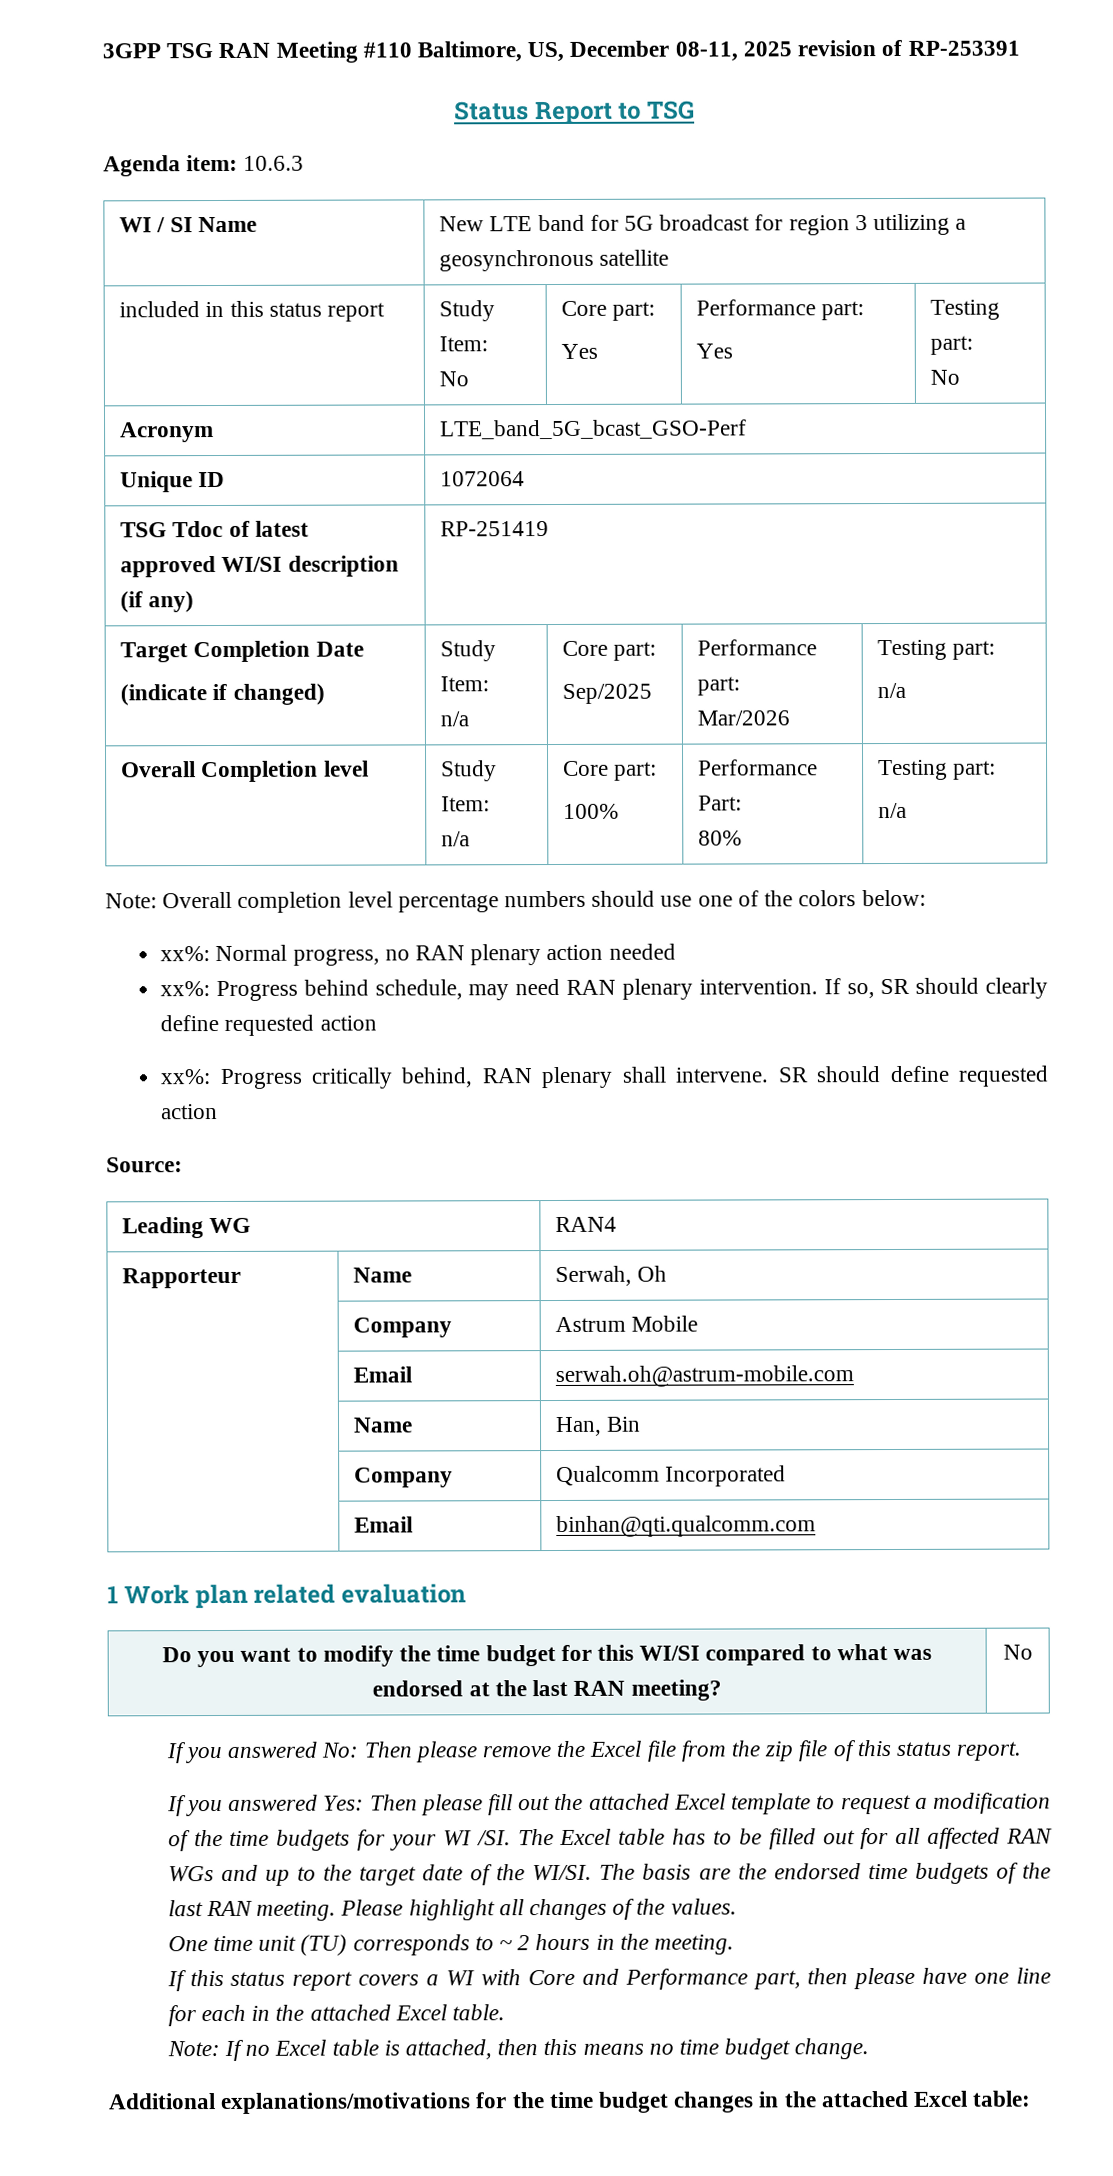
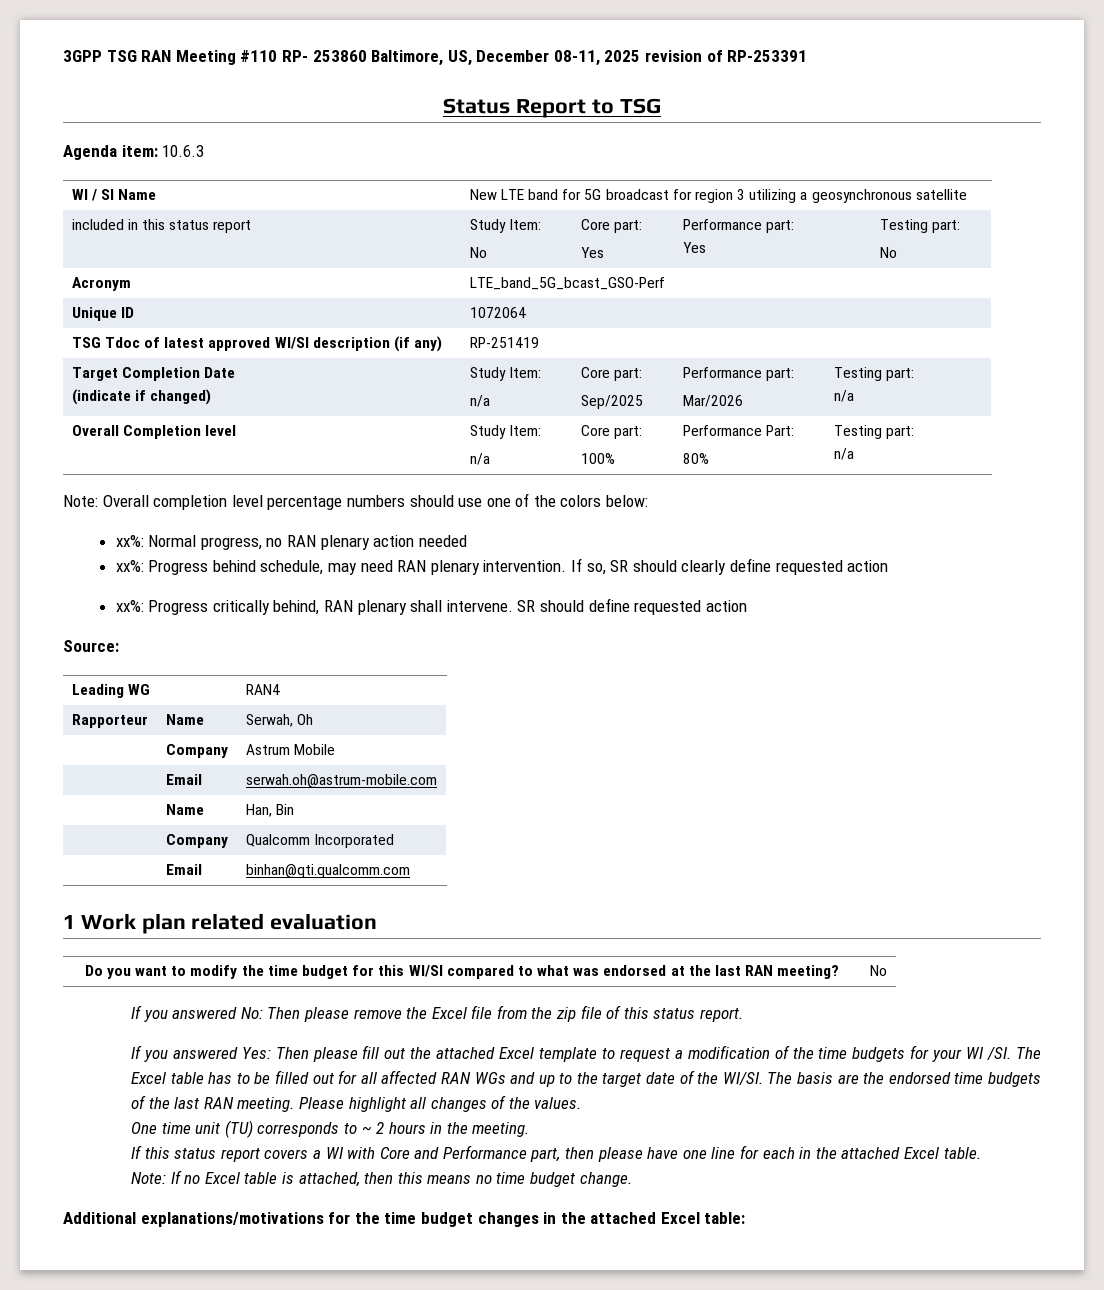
(412, 50) none -> [281,50,367,62] RP- 253860

